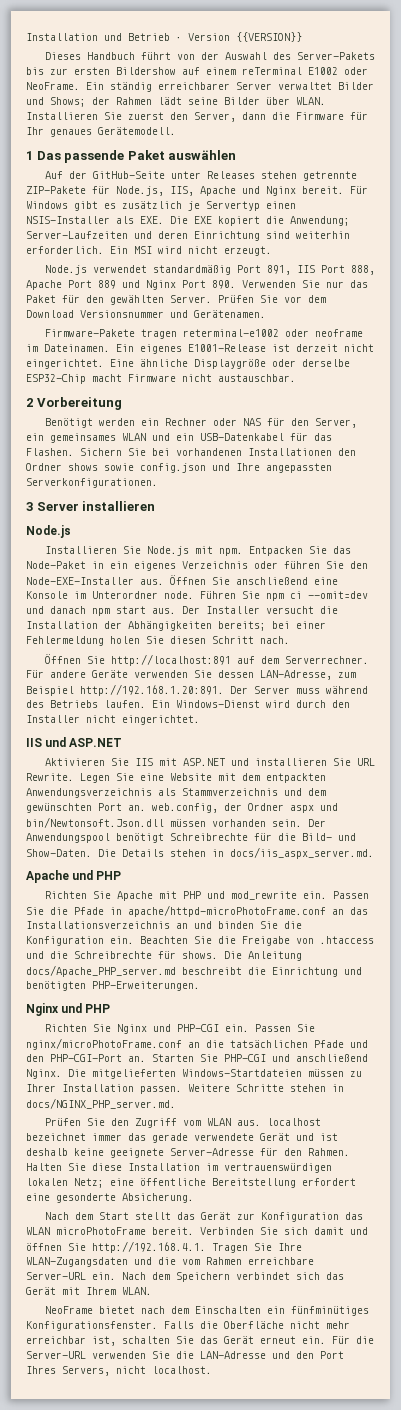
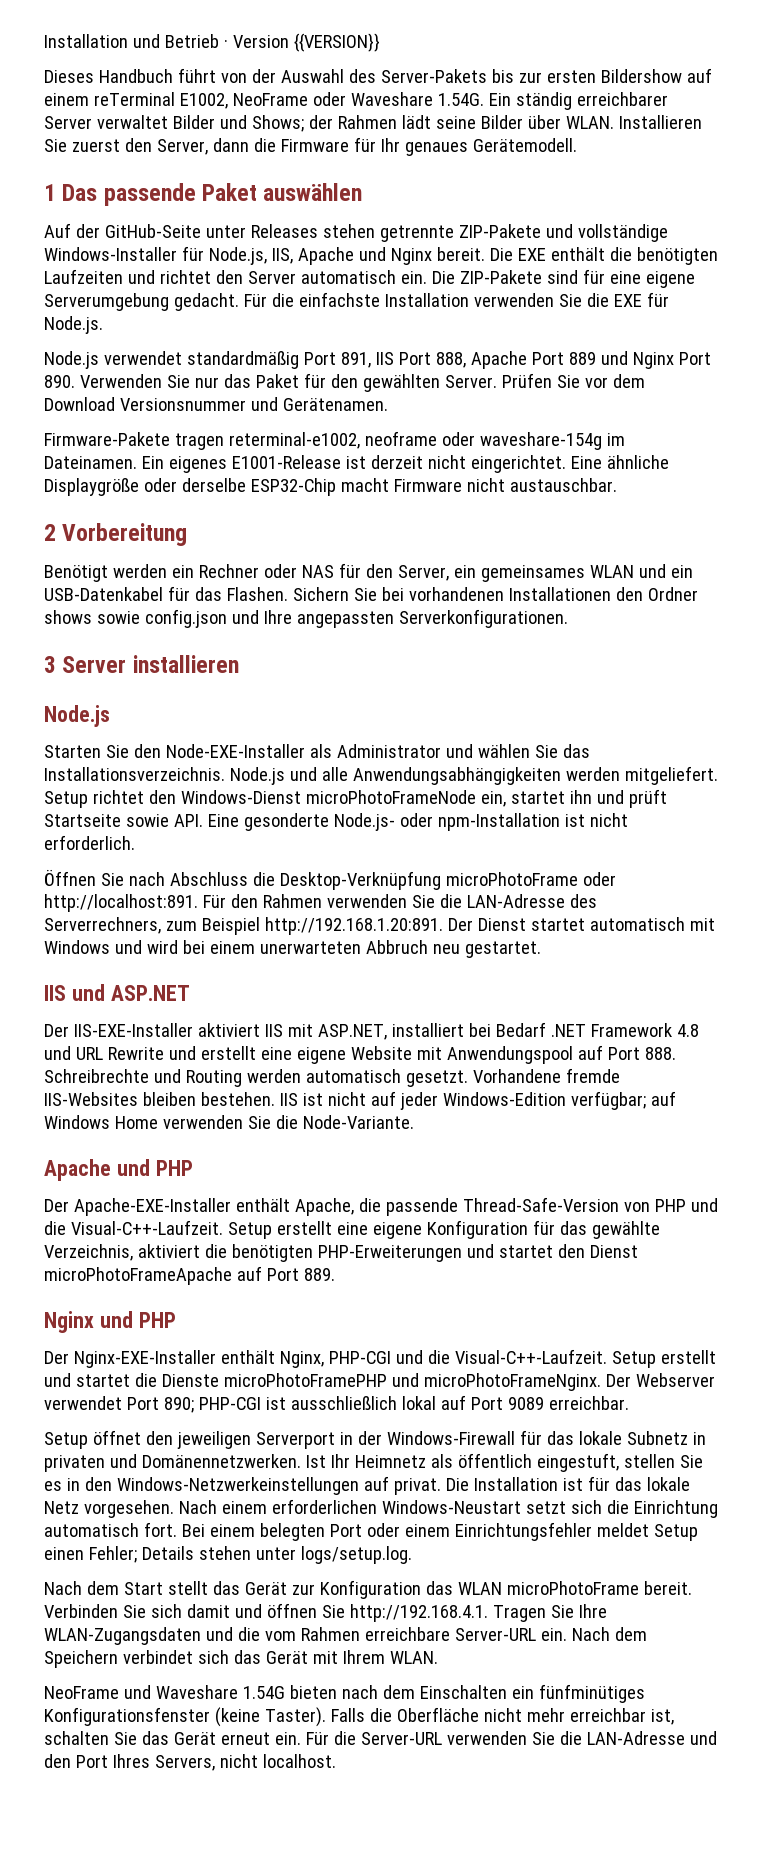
[308,67,368,75] [26,82,80,90] E1002 oder NeoFrame. -> [179,92,484,109] E1002, NeoFrame oder Waveshare 1.54G.
(86, 190) none -> [545,224,668,242] [44,247,177,261] und vollständige Windows-Installer
[350,186,368,194] [26,201,296,211] [26,216,350,226] [26,231,350,241] [26,246,272,256] Für Windows gibt es zusätzlich je Servertyp einen NSIS-Installer als EXE. Die EXE kopiert die Anwendung; Server-Laufzeiten und deren Einrichtung sind weiterhin erforderlich. Ein MSI wird nicht erzeugt. -> [489,247,718,265] [44,269,695,288] [44,292,669,311] [44,316,103,334] Die EXE enthält die benötigten Laufzeiten und richtet den Server automatisch ein. Die ZIP-Pakete sind für eine eigene Serverumgebung gedacht. Für die einfachste Installation verwenden Sie die EXE für Node.js.
[182,329,363,337] reterminal-e1002 oder neoframe -> [228,431,602,450] reterminal-e1002, neoframe oder waveshare-154g
[44,546,351,556] [26,561,368,571] [26,575,338,585] [26,591,368,601] [26,606,338,616] [26,621,326,631] [26,636,290,646] [44,654,369,666] [26,670,356,680] [26,684,368,696] [26,700,350,708] [26,715,200,725] [26,737,123,747] [44,758,375,766] [26,773,326,783] [26,788,326,798] [26,803,338,813] [26,817,326,828] [26,833,356,843] [26,847,374,859] [26,870,122,883] [44,891,369,901] [26,905,368,917] [26,921,302,929] [26,936,374,946] [26,951,302,961] [26,965,362,977] [26,981,200,991] [26,1003,111,1016] [44,1024,315,1034] [26,1038,368,1050] [26,1054,368,1062] [26,1069,362,1079] [26,1084,344,1094] [26,1098,176,1109] [44,1118,321,1128] [26,1133,338,1143] [26,1148,350,1158] [26,1163,332,1173] [26,1178,356,1188] [26,1193,194,1203] Installieren Sie Node.js mit npm. Entpacken Sie das Node-Paket in ein eigenes Verzeichnis oder führen Sie den Node-EXE-Installer aus. Öffnen Sie anschließend eine Konsole im Unterordner node. Führen Sie npm ci --omit=dev und danach npm start aus. Der Installer versucht die Installation der Abhängigkeiten bereits; bei einer Fehlermeldung holen Sie diesen Schritt nach. // Öffnen Sie http://localhost:891 auf dem Serverrechner. Für andere Geräte verwenden Sie dessen LAN-Adresse, zum Beispiel http://192.168.1.20:891. Der Server muss während des Betriebs laufen. Ein Windows-Dienst wird durch den Installer nicht eingerichtet. // IIS und ASP.NET // Aktivieren Sie IIS mit ASP.NET und installieren Sie URL Rewrite. Legen Sie eine Website mit dem entpackten Anwendungsverzeichnis als Stammverzeichnis und dem gewünschten Port an. web.config, der Ordner aspx und bin/Newtonsoft.Json.dll müssen vorhanden sein. Der Anwendungspool benötigt Schreibrechte für die Bild- und Show-Daten. Die Details stehen in docs/iis_aspx_server.md. // Apache und PHP // Richten Sie Apache mit PHP und mod_rewrite ein. Passen Sie die Pfade in apache/httpd-microPhotoFrame.conf an das Installationsverzeichnis an und binden Sie die Konfiguration ein. Beachten Sie die Freigabe von .htaccess und die Schreibrechte für shows. Die Anleitung docs/Apache_PHP_server.md beschreibt die Einrichtung und benötigten PHP-Erweiterungen. // Nginx und PHP // Richten Sie Nginx und PHP-CGI ein. Passen Sie nginx/microPhotoFrame.conf an die tatsächlichen Pfade und den PHP-CGI-Port an. Starten Sie PHP-CGI und anschließend Nginx. Die mitgelieferten Windows-Startdateien müssen zu Ihrer Installation passen. Weitere Schritte stehen in docs/NGINX_PHP_server.md. // Prüfen Sie den Zugriff vom WLAN aus. localhost bezeichnet immer das gerade verwendete Gerät und ist deshalb keine geeignete Server-Adresse für den Rahmen. Halten Sie diese Installation im vertrauenswürdigen lokalen Netz; eine öffentliche Bereitstellung erfordert eine gesonderte Absicherung. -> [44,744,590,758] [44,766,718,785] [44,789,667,808] [44,813,628,831] [44,835,135,850] [44,869,616,890] [44,894,597,912] [44,917,715,935] [44,940,541,958] [44,984,190,1001] [44,1022,699,1040] [44,1045,676,1064] [44,1068,620,1087] [44,1091,676,1110] [44,1115,414,1129] [44,1159,193,1181] [44,1197,718,1216] [44,1220,660,1239] [44,1244,638,1262] [44,1266,335,1285] [44,1311,176,1333] [44,1349,716,1368] [44,1373,715,1391] [44,1395,629,1413] [44,1430,706,1449] [44,1453,703,1472] [44,1476,690,1495] [44,1499,718,1518] [44,1522,698,1541] [44,1546,412,1564] Starten Sie den Node-EXE-Installer als Administrator und wählen Sie das Installationsverzeichnis. Node.js und alle Anwendungsabhängigkeiten werden mitgeliefert. Setup richtet den Windows-Dienst microPhotoFrameNode ein, startet ihn und prüft Startseite sowie API. Eine gesonderte Node.js- oder npm-Installation ist nicht erforderlich. // Öffnen Sie nach Abschluss die Desktop-Verknüpfung microPhotoFrame oder http://localhost:891. Für den Rahmen verwenden Sie die LAN-Adresse des Serverrechners, zum Beispiel http://192.168.1.20:891. Der Dienst startet automatisch mit Windows und wird bei einem unerwarteten Abbruch neu gestartet. // IIS und ASP.NET // Der IIS-EXE-Installer aktiviert IIS mit ASP.NET, installiert bei Bedarf .NET Framework 4.8 und URL Rewrite und erstellt eine eigene Website mit Anwendungspool auf Port 888. Schreibrechte und Routing werden automatisch gesetzt. Vorhandene fremde IIS-Websites bleiben bestehen. IIS ist nicht auf jeder Windows-Edition verfügbar; auf Windows Home verwenden Sie die Node-Variante. // Apache und PHP // Der Apache-EXE-Installer enthält Apache, die passende Thread-Safe-Version von PHP und die Visual-C++-Laufzeit. Setup erstellt eine eigene Konfiguration für das gewählte Verzeichnis, aktiviert die benötigten PHP-Erweiterungen und startet den Dienst microPhotoFrameApache auf Port 889. // Nginx und PHP // Der Nginx-EXE-Installer enthält Nginx, PHP-CGI und die Visual-C++-Laufzeit. Setup erstellt und startet die Dienste microPhotoFramePHP und microPhotoFrameNginx. Der Webserver verwendet Port 890; PHP-CGI ist ausschließlich lokal auf Port 9089 erreichbar. // Setup öffnet den jeweiligen Serverport in der Windows-Firewall für das lokale Subnetz in privaten und Domänennetzwerken. Ist Ihr Heimnetz als öffentlich eingestuft, stellen Sie es in den Windows-Netzwerkeinstellungen auf privat. Die Installation ist für das lokale Netz vorgesehen. Nach einem erforderlichen Windows-Neustart setzt sich die Einrichtung automatisch fort. Bei einem belegten Port oder einem Einrichtungsfehler meldet Setup einen Fehler; Details stehen unter logs/setup.log.
[98,1306,135,1314] bietet -> [123,1685,337,1699] und Waveshare 1.54G bieten
[26,1321,158,1331] Konfigurationsfenster. -> [44,1707,326,1727] Konfigurationsfenster (keine Taster).

